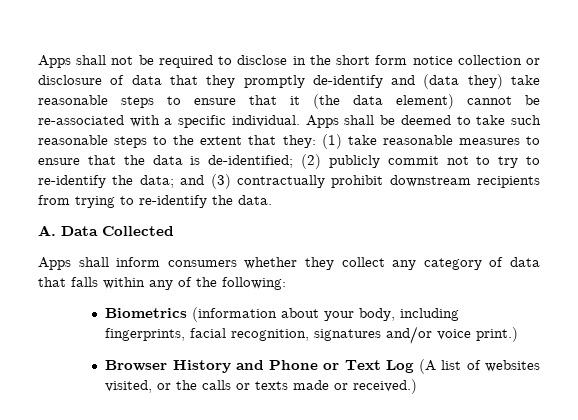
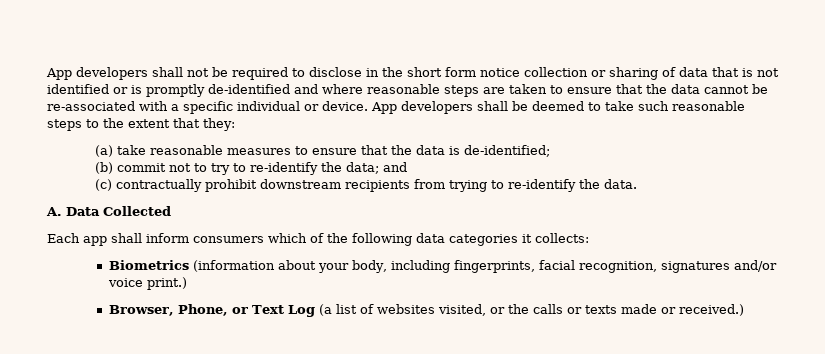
[38,55,71,68] Apps -> [46,67,148,80] App developers
[38,74,540,89] [38,94,454,109] disclosure of data that they promptly de-identify and (data they) take reasonable steps to ensure that it (the data element) -> [609,67,779,80] [47,84,700,97] sharing of data that is not identified or is promptly de-identified and where reasonable steps are taken to ensure that the data
[231,115,339,128] individual. Apps -> [237,101,473,114] individual or device. App developers
[321,134,342,149] (1) -> [94,145,113,157] // (a)
[301,154,380,169] (2) publicly -> [94,162,113,174] // (b)
[210,174,231,189] (3) -> [94,179,112,191] // (c)
[38,257,71,270] Apps -> [47,233,107,246] Each app
[244,257,541,270] [38,277,286,290] whether they collect any category of data that falls within any of the following: -> [268,233,589,246] which of the following data categories it collects:
[105,360,319,373] Browser History and Phone -> [109,304,229,316] Browser, Phone,
[419,359,437,374] (A -> [318,304,332,316] (a

